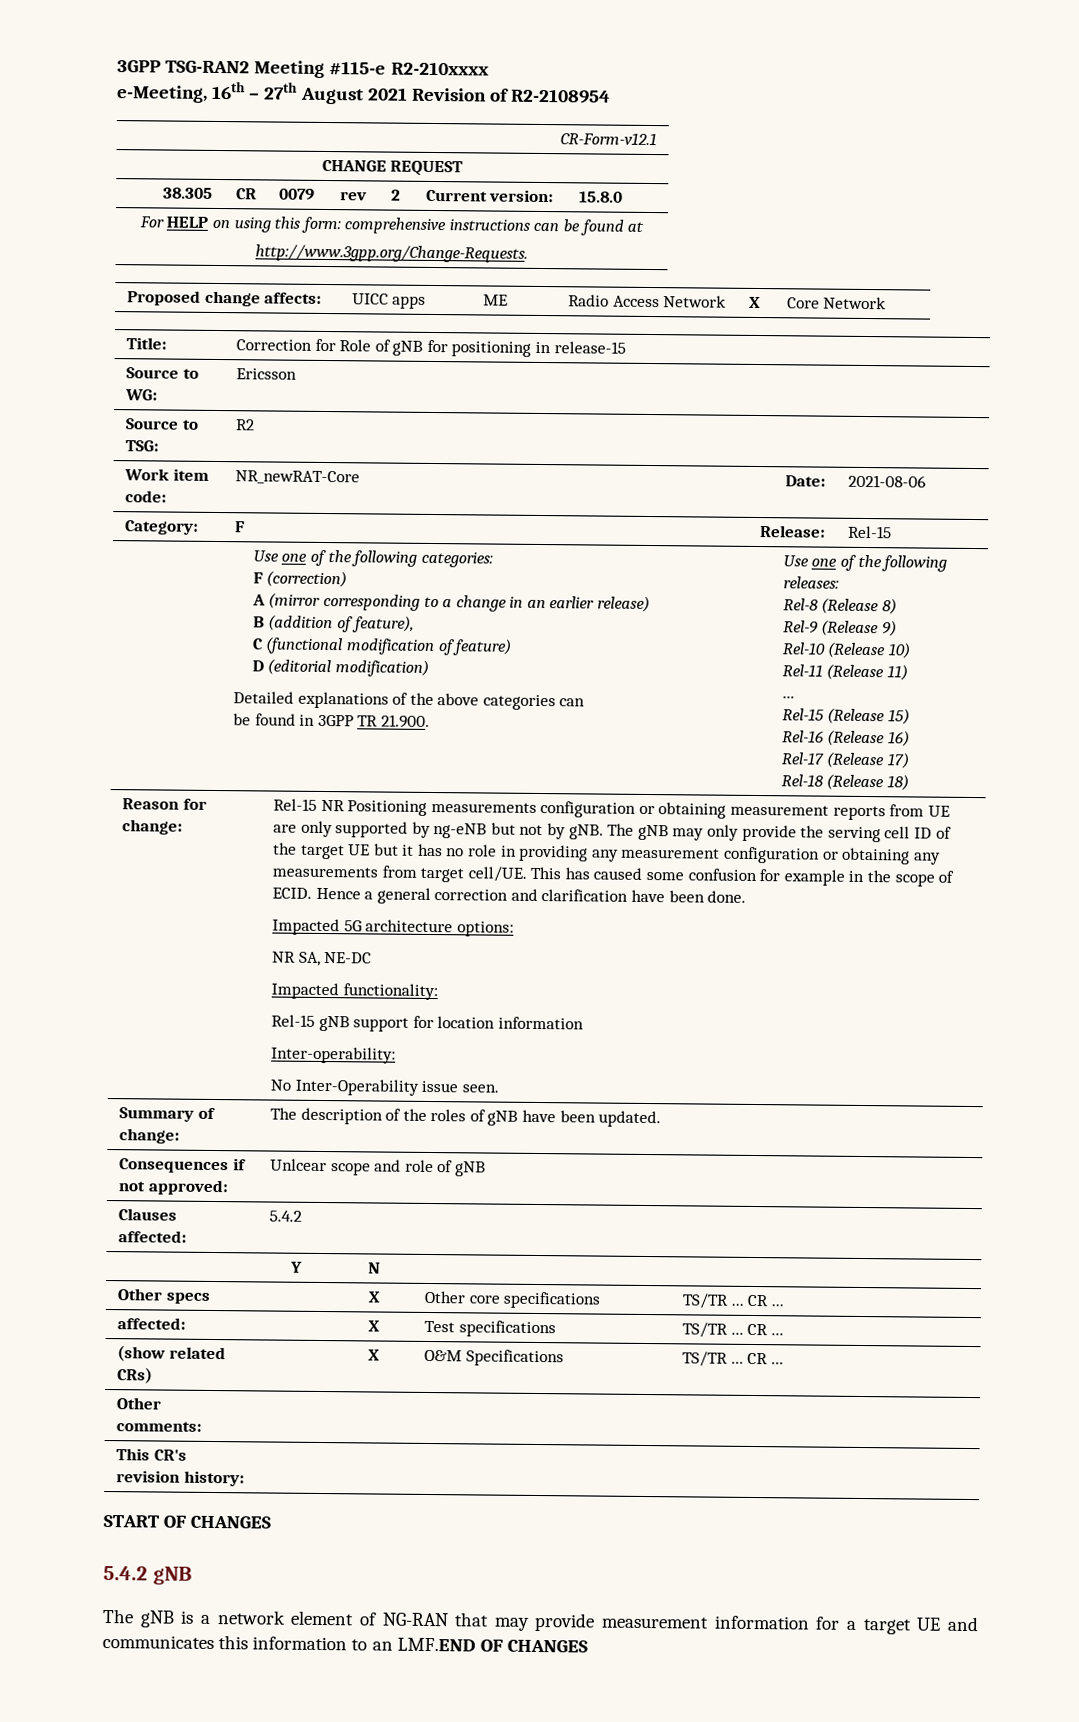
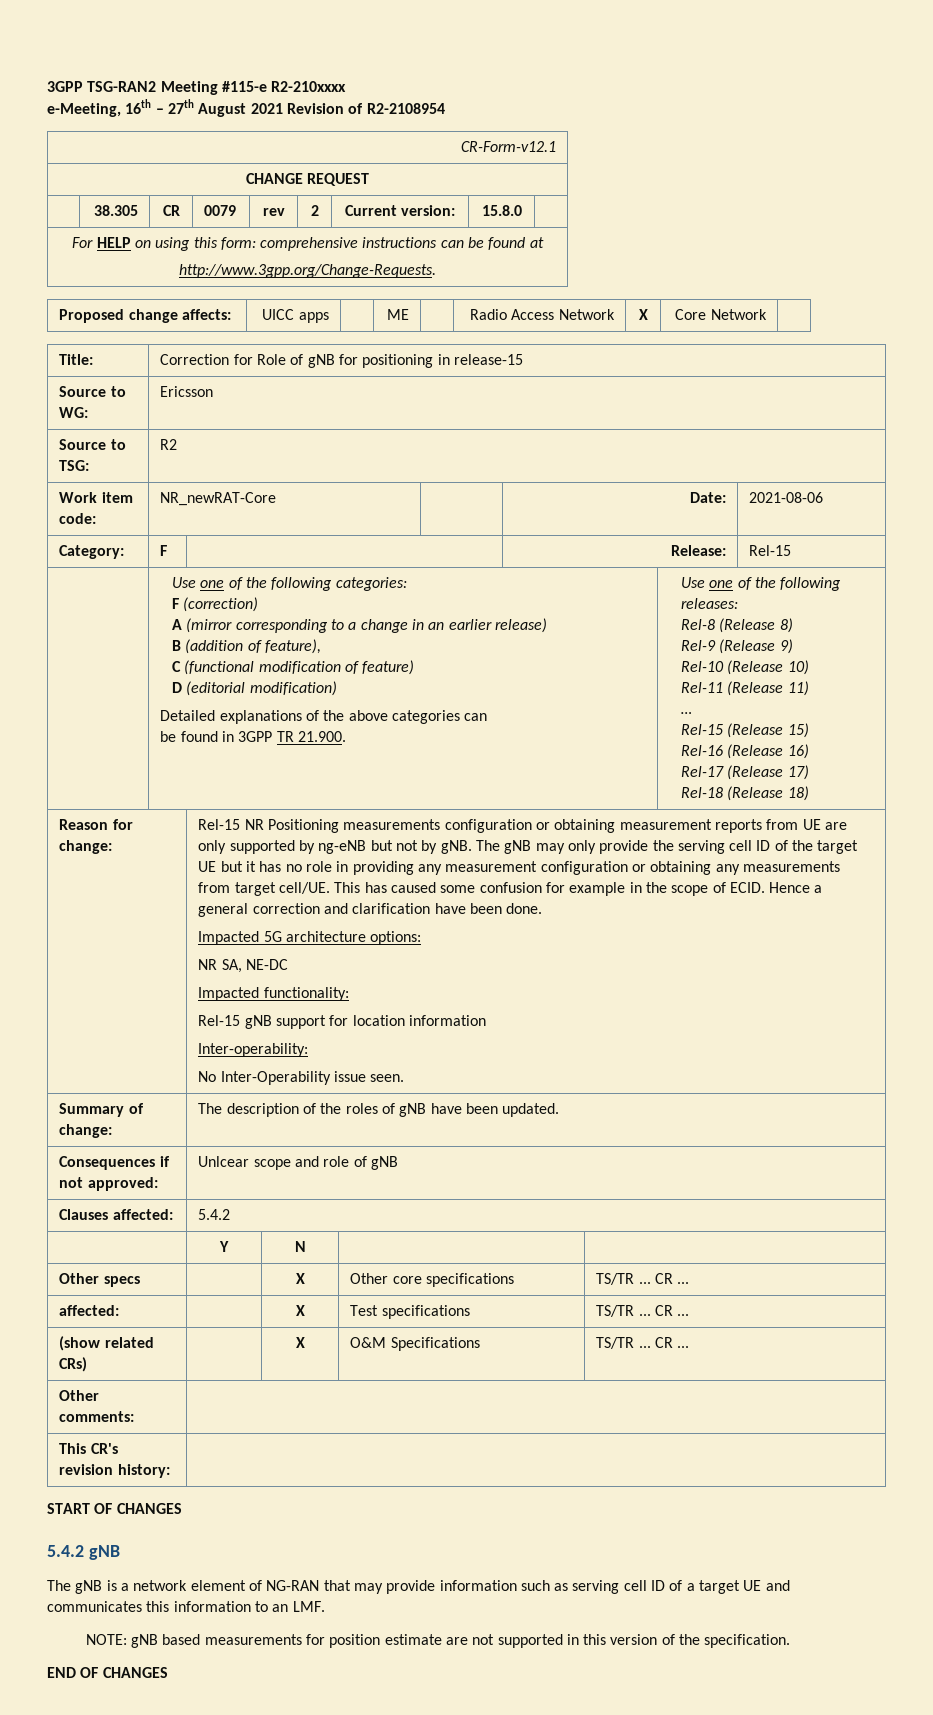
[601,1615,841,1630] measurement information for -> [439,1580,683,1594] information such as serving cell ID of
[396,1637,476,1652] LMF.END -> [292,1601,325,1612] [85,1634,791,1648] [47,1667,76,1678] LMF. // NOTE: gNB based measurements for position estimate are not supported in this version of the specification. // END

